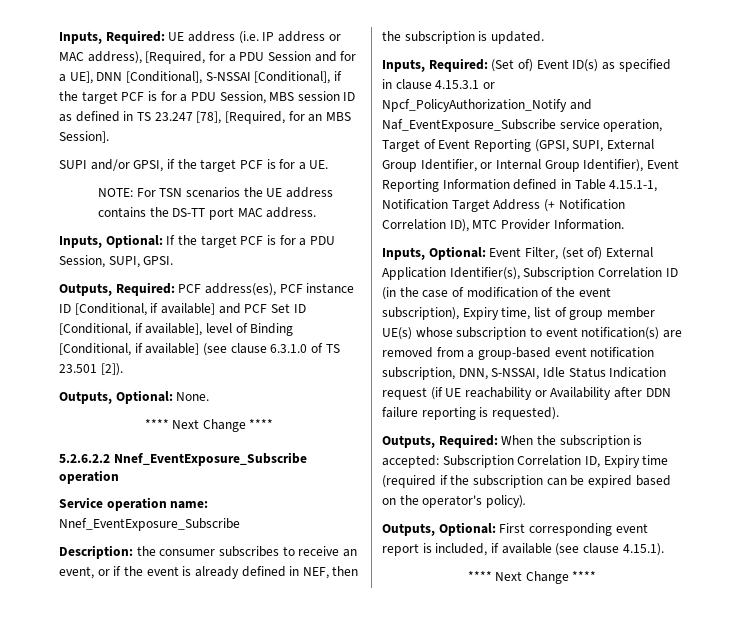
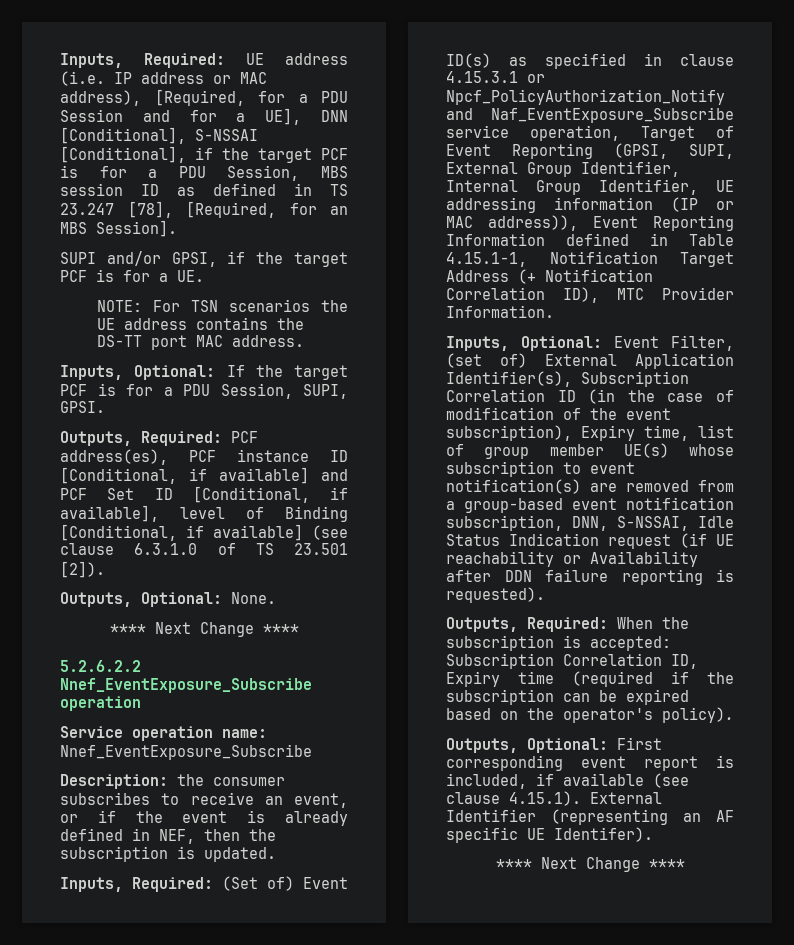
[480,162,493,169] or -> (680, 169) none
[583,159,644,172] Identifier), -> [599,179,734,195] [446,197,734,213] [446,215,578,231] Identifier, UE addressing information (IP or MAC address)),
(664, 549) none -> [590,792,662,804] [446,809,734,825] [446,827,653,843] External Identifier (representing an AF specific UE Identifer).

